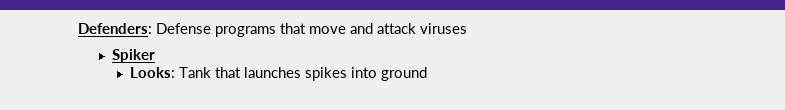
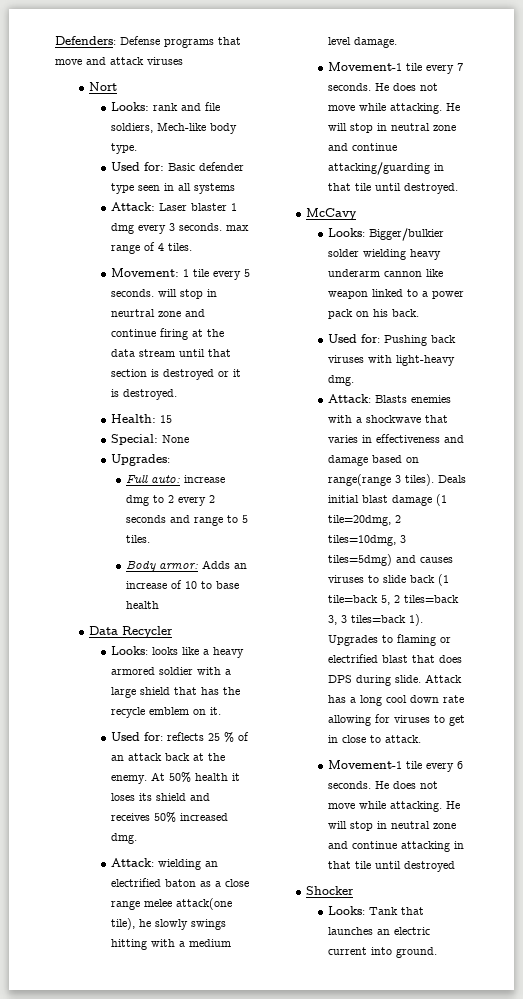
[111,49,155,63] Spiker -> [89,82,118,91] [111,102,221,111] [111,122,238,134] [111,143,138,154] [111,162,245,171] [111,183,236,194] [111,202,238,211] [111,223,250,234] [111,242,193,254] [111,268,251,280] [111,289,218,299] [111,309,206,317] [111,328,225,340] [111,349,232,357] [111,369,242,380] [111,389,178,400] [111,414,173,423] [111,434,190,445] [111,454,171,466] [126,475,226,483] [126,495,216,506] [126,515,249,526] [126,535,151,543] [126,560,248,572] [126,580,240,589] [126,601,160,609] [89,626,174,638] [111,646,245,658] [111,667,232,675] [111,687,241,698] [111,707,222,718] [111,732,250,743] [111,753,226,761] [111,772,241,784] [111,793,211,801] [111,812,229,823] [111,833,138,844] [111,858,219,870] [111,878,250,887] [111,898,233,910] [111,918,227,930] [111,939,232,950] [328,37,398,48] [328,62,464,74] [328,83,439,91] [328,103,461,114] [328,123,457,133] [328,143,398,151] [328,162,445,175] [328,183,459,194] [306,208,358,220] [328,228,445,241] [328,249,442,260] [328,269,444,277] [328,289,465,299] [328,309,420,319] [328,334,457,346] [328,355,456,366] [328,375,355,386] [328,394,452,403] [328,415,449,423] [328,434,465,443] [328,455,420,466] [328,474,467,486] [328,494,448,506] [328,515,402,526] [328,535,407,546] [328,554,454,566] [328,574,450,586] [328,595,460,605] [328,614,424,626] [328,634,452,646] [328,654,463,663] [328,674,463,686] [328,695,465,706] [328,714,466,726] [328,735,422,743] [328,760,464,772] [328,781,439,789] [328,801,461,812] [328,821,457,831] [328,841,465,852] [328,861,456,872] [306,886,355,895] Nort // Looks: rank and file soldiers, Mech-like body type. // Used for: Basic defender type seen in all systems // Attack: Laser blaster 1 dmg every 3 seconds. max range of 4 tiles. // Movement: 1 tile every 5 seconds. will stop in neurtral zone and continue firing at the data stream until that section is destroyed or it is destroyed. // Health: 15 // Special: None // Upgrades: // Full auto: increase dmg to 2 every 2 seconds and range to 5 tiles. // Body armor: Adds an increase of 10 to base health // Data Recycler // Looks: looks like a heavy armored soldier with a large shield that has the recycle emblem on it. // Used for: reflects 25 % of an attack back at the enemy. At 50% health it loses its shield and receives 50% increased dmg. // Attack: wielding an electrified baton as a close range melee attack(one tile), he slowly swings hitting with a medium level damage. // Movement-1 tile every 7 seconds. He does not move while attacking. He will stop in neutral zone and continue attacking/guarding in that tile until destroyed. // McCavy // Looks: Bigger/bulkier solder wielding heavy underarm cannon like weapon linked to a power pack on his back. // Used for: Pushing back viruses with light-heavy dmg. // Attack: Blasts enemies with a shockwave that varies in effectiveness and damage based on range(range 3 tiles). Deals initial blast damage (1 tile=20dmg, 2 tiles=10dmg, 3 tiles=5dmg) and causes viruses to slide back (1 tile=back 5, 2 tiles=back 3, 3 tiles=back 1). Upgrades to flaming or electrified blast that does DPS during slide. Attack has a long cool down rate allowing for viruses to get in close to attack. // Movement-1 tile every 6 seconds. He does not move while attacking. He will stop in neutral zone and continue attacking in that tile until destroyed // Shocker
[305,67,428,81] spikes into ground -> [377,927,431,935] [328,947,438,958] an electric current into ground.

